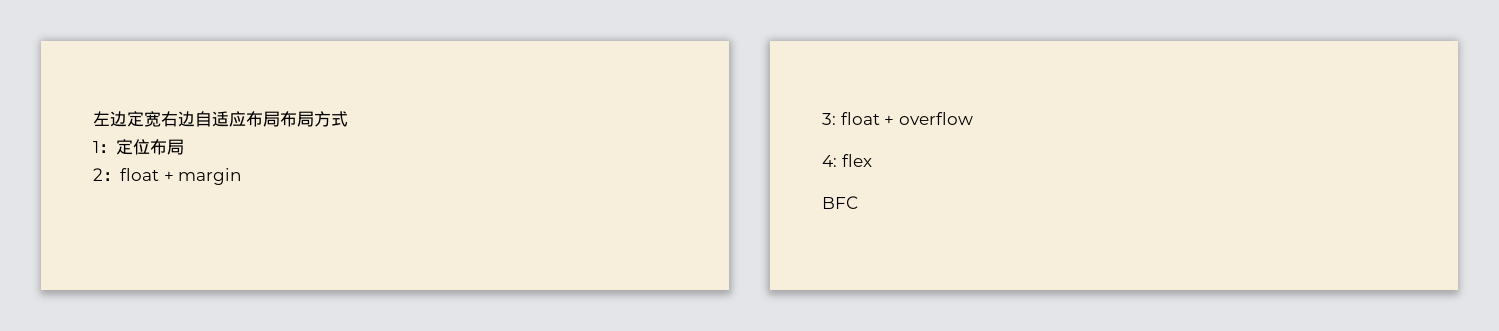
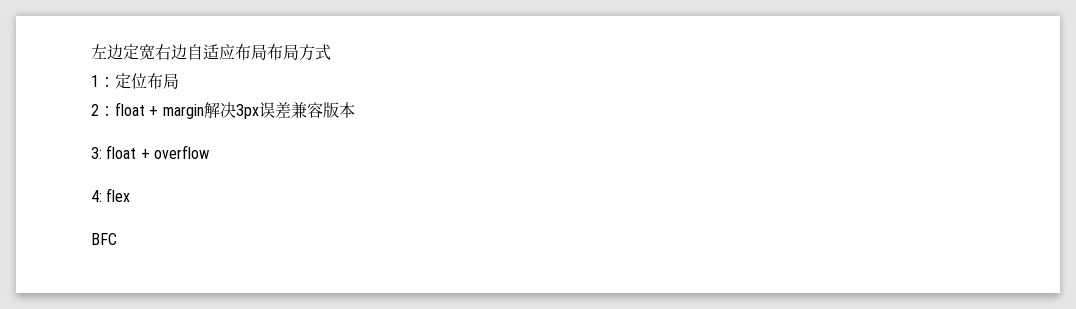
(243, 176) none -> [203,102,355,119] 解决3px误差兼容版本

